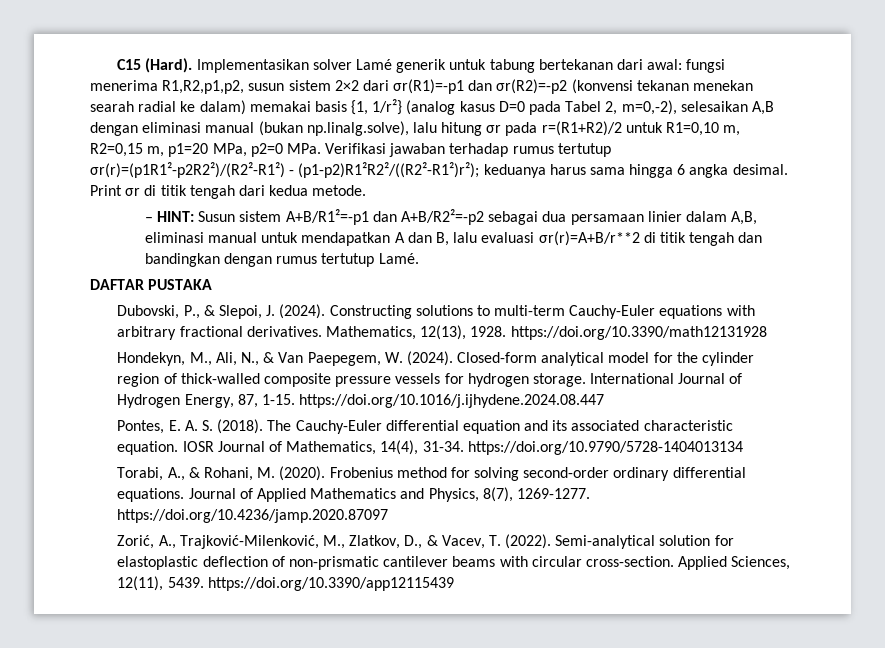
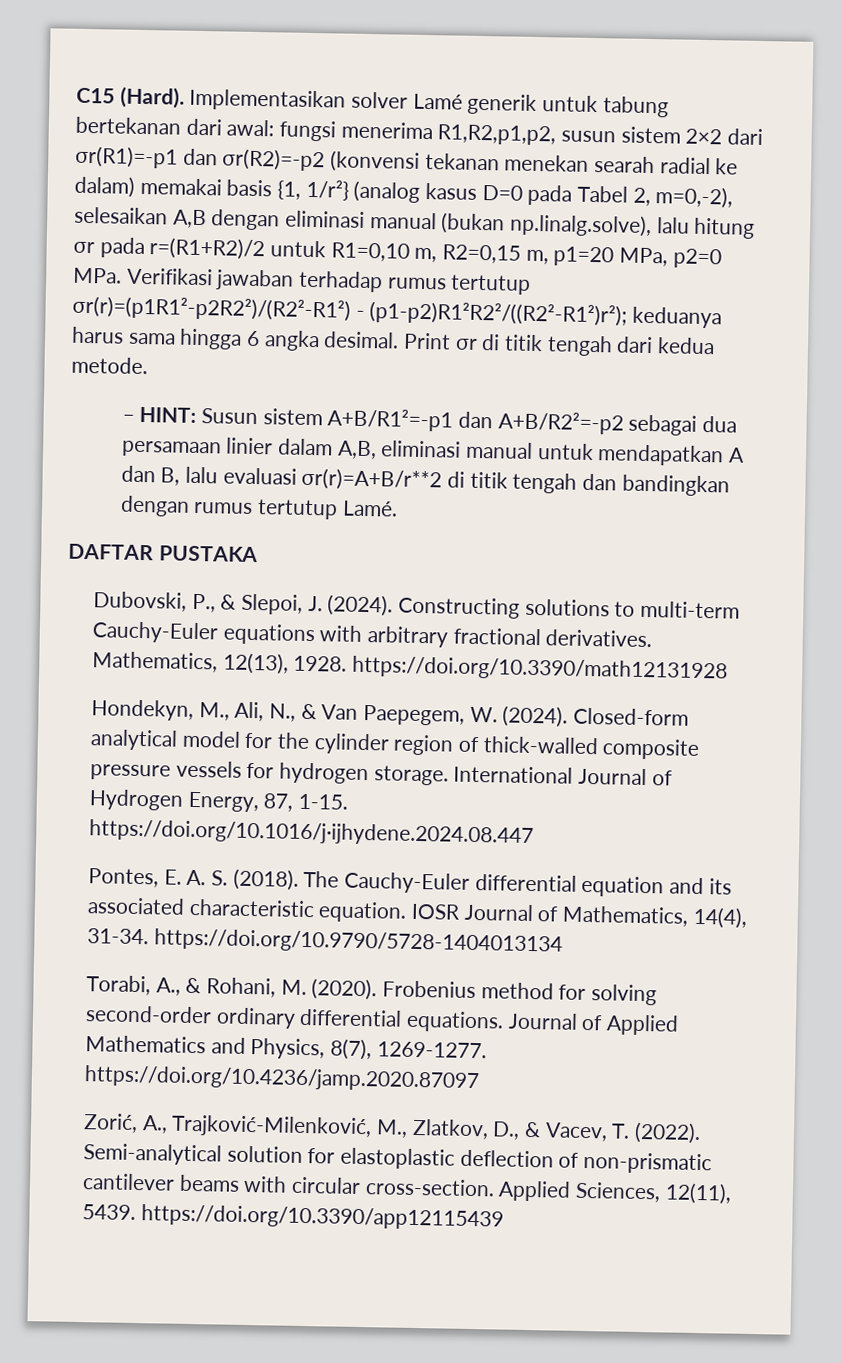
[299,394,605,408] https://doi.org/10.1016/j.ijhydene.2024.08.447 -> [88,819,534,848] https://doi.org/10.1016/j·ijhydene.2024.08.447

